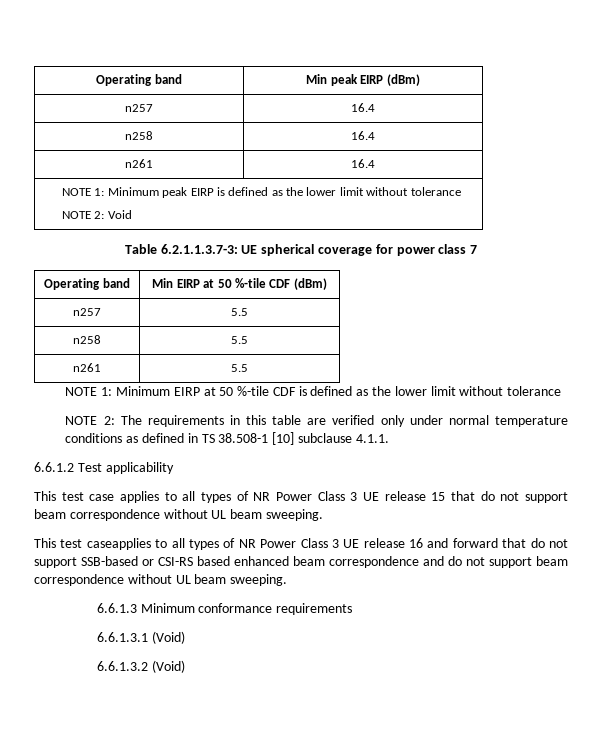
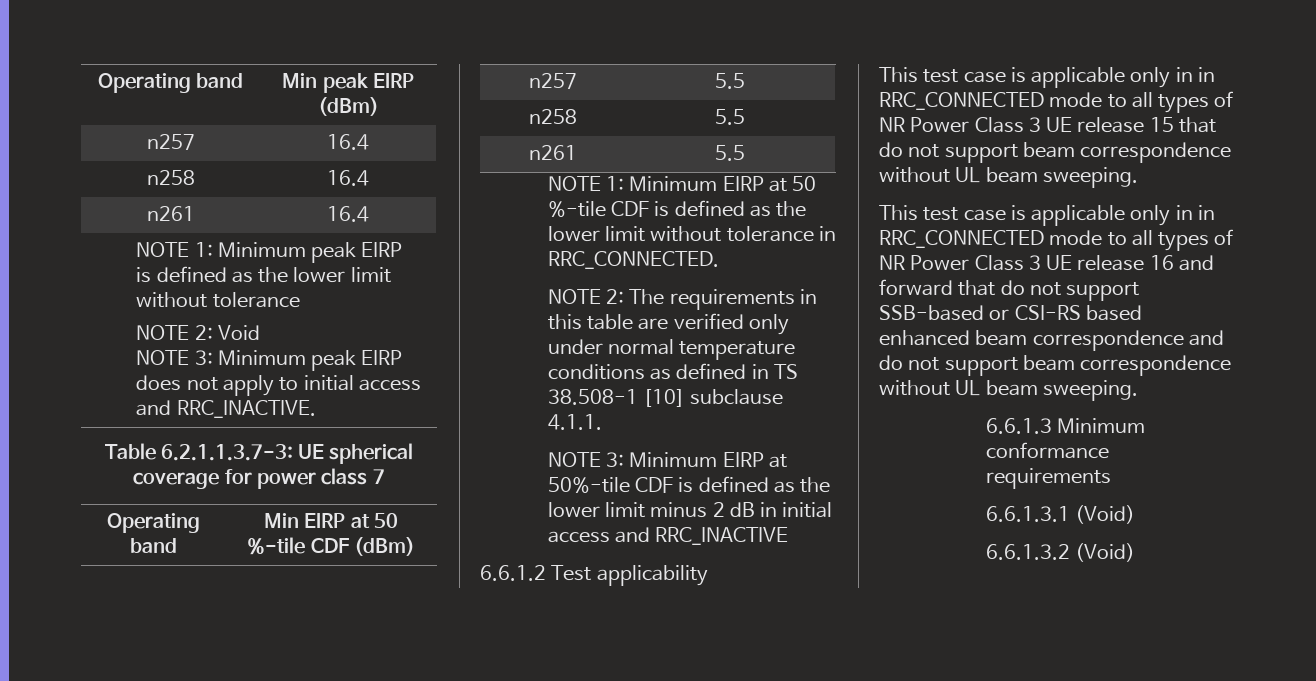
(132, 214) none -> [136,350,403,371] [136,375,421,396] [136,400,316,418] // NOTE 3: Minimum peak EIRP does not apply to initial access and RRC_INACTIVE.
(562, 391) none -> [818,226,836,241] [547,251,719,269] in RRC_CONNECTED.
(389, 438) none -> [547,452,787,468] [547,476,831,493] [547,502,833,518] [547,527,789,545] // NOTE 3: Minimum EIRP at 50%-tile CDF is defined as the lower limit minus 2 dB in initial access and RRC_INACTIVE
[120,491,159,503] applies -> [1010,67,1215,88] [879,92,1103,110] is applicable only in in RRC_CONNECTED mode
[86,538,151,550] caseapplies -> [963,205,1215,226] [879,230,1103,248] case is applicable only in in RRC_CONNECTED mode

